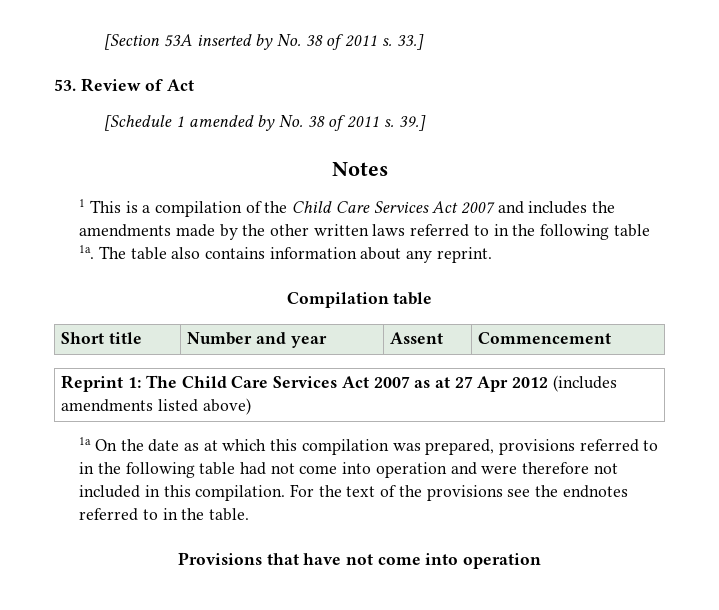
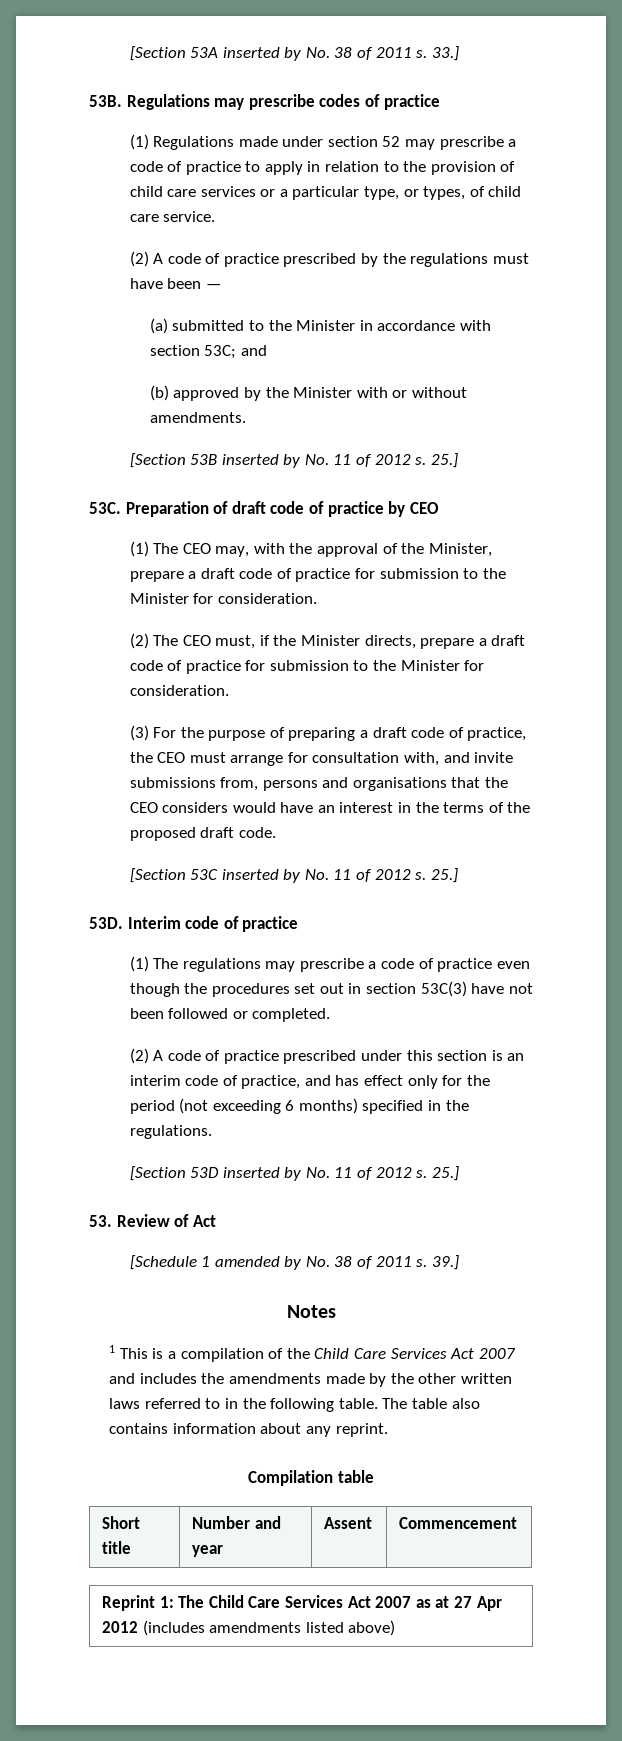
(424, 42) none -> [89,94,440,110] [129,134,517,150] [129,161,516,175] [129,186,522,200] [129,211,216,222] [129,251,529,267] [129,278,221,289] [149,318,491,334] [149,345,267,359] [149,385,467,401] [149,412,246,423] [129,453,458,468] [89,501,439,517] [129,541,492,557] [129,568,506,582] [129,593,317,604] [129,633,526,649] [129,660,485,674] [129,685,229,696] [129,725,527,741] [129,752,514,766] [129,777,509,791] [129,802,531,813] [129,827,276,841] [129,868,458,883] [89,916,299,932] [129,956,530,972] [129,981,533,997] [129,1008,331,1022] [129,1048,525,1064] [129,1075,490,1089] [129,1098,469,1114] [129,1125,212,1139] [129,1166,459,1181] // 53B. Regulations may prescribe codes of practice // (1) Regulations made under section 52 may prescribe a code of practice to apply in relation to the provision of child care services or a particular type, or types, of child care service. // (2) A code of practice prescribed by the regulations must have been — // (a) submitted to the Minister in accordance with section 53C; and // (b) approved by the Minister with or without amendments. // [Section 53B inserted by No. 11 of 2012 s. 25.] // 53C. Preparation of draft code of practice by CEO // (1) The CEO may, with the approval of the Minister, prepare a draft code of practice for submission to the Minister for consideration. // (2) The CEO must, if the Minister directs, prepare a draft code of practice for submission to the Minister for consideration. // (3) For the purpose of preparing a draft code of practice, the CEO must arrange for consultation with, and invite submissions from, persons and organisations that the CEO considers would have an interest in the terms of the proposed draft code. // [Section 53C inserted by No. 11 of 2012 s. 25.] // 53D. Interim code of practice // (1) The regulations may prescribe a code of practice even though the procedures set out in section 53C(3) have not been followed or completed. // (2) A code of practice prescribed under this section is an interim code of practice, and has effect only for the period (not exceeding 6 months) specified in the regulations. // [Section 53D inserted by No. 11 of 2012 s. 25.]
[613,224,650,237] [79,245,95,259] table 1a. -> [338,1398,378,1409] table.
[79,437,659,455] [79,462,618,478] [79,484,628,501] [79,508,249,521] [177,552,542,569] // 1a On the date as at which this compilation was prepared, provisions referred to in the following table had not come into operation and were therefore not included in this compilation. For the text of the provisions see the endnotes referred to in the table. // Provisions that have not come into operation -> (396, 1628) none

